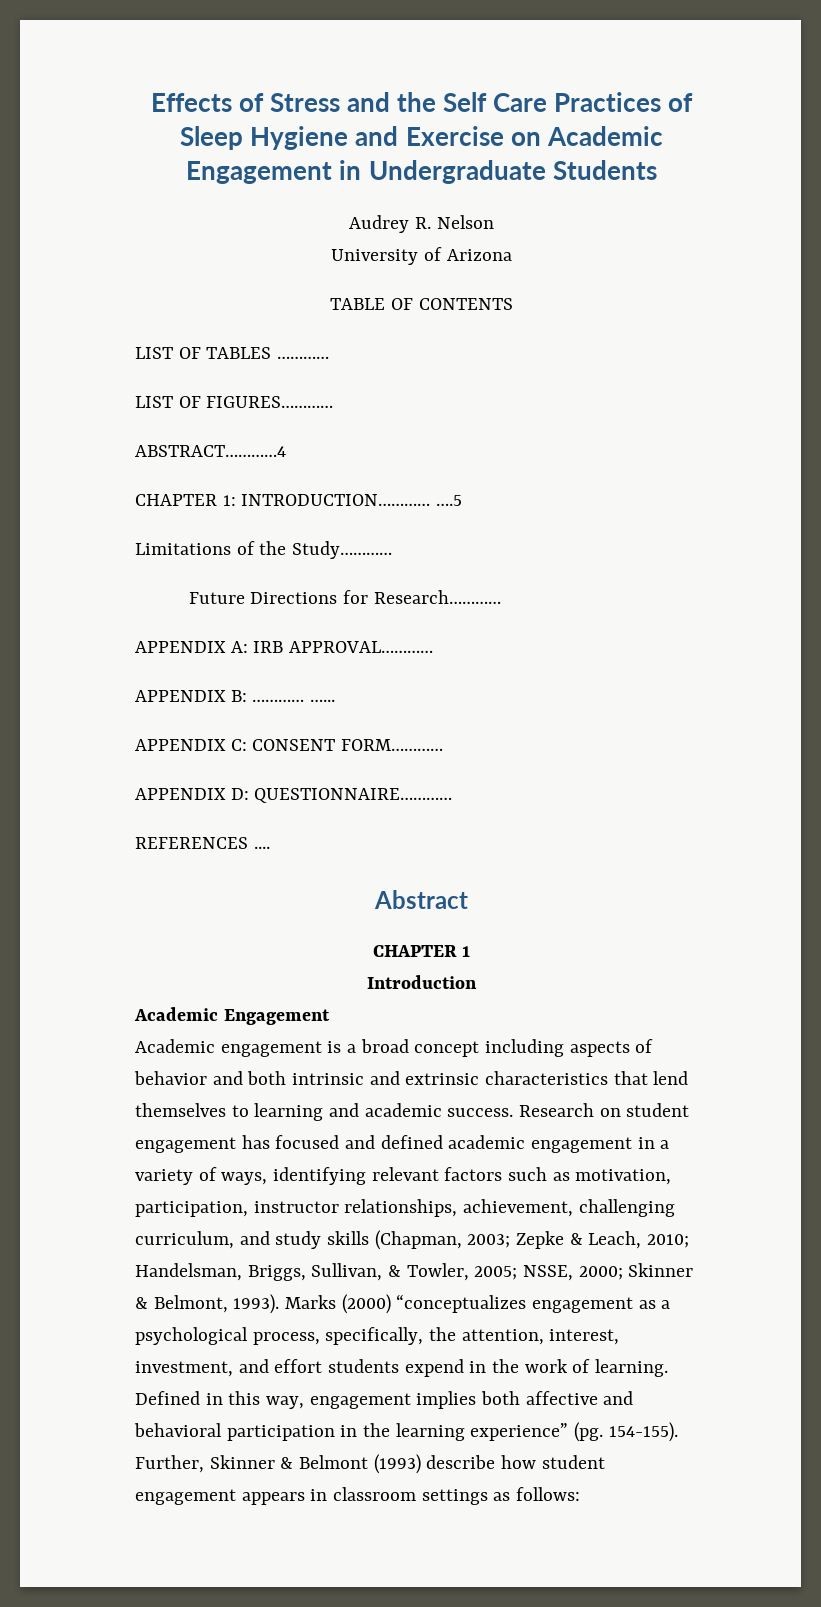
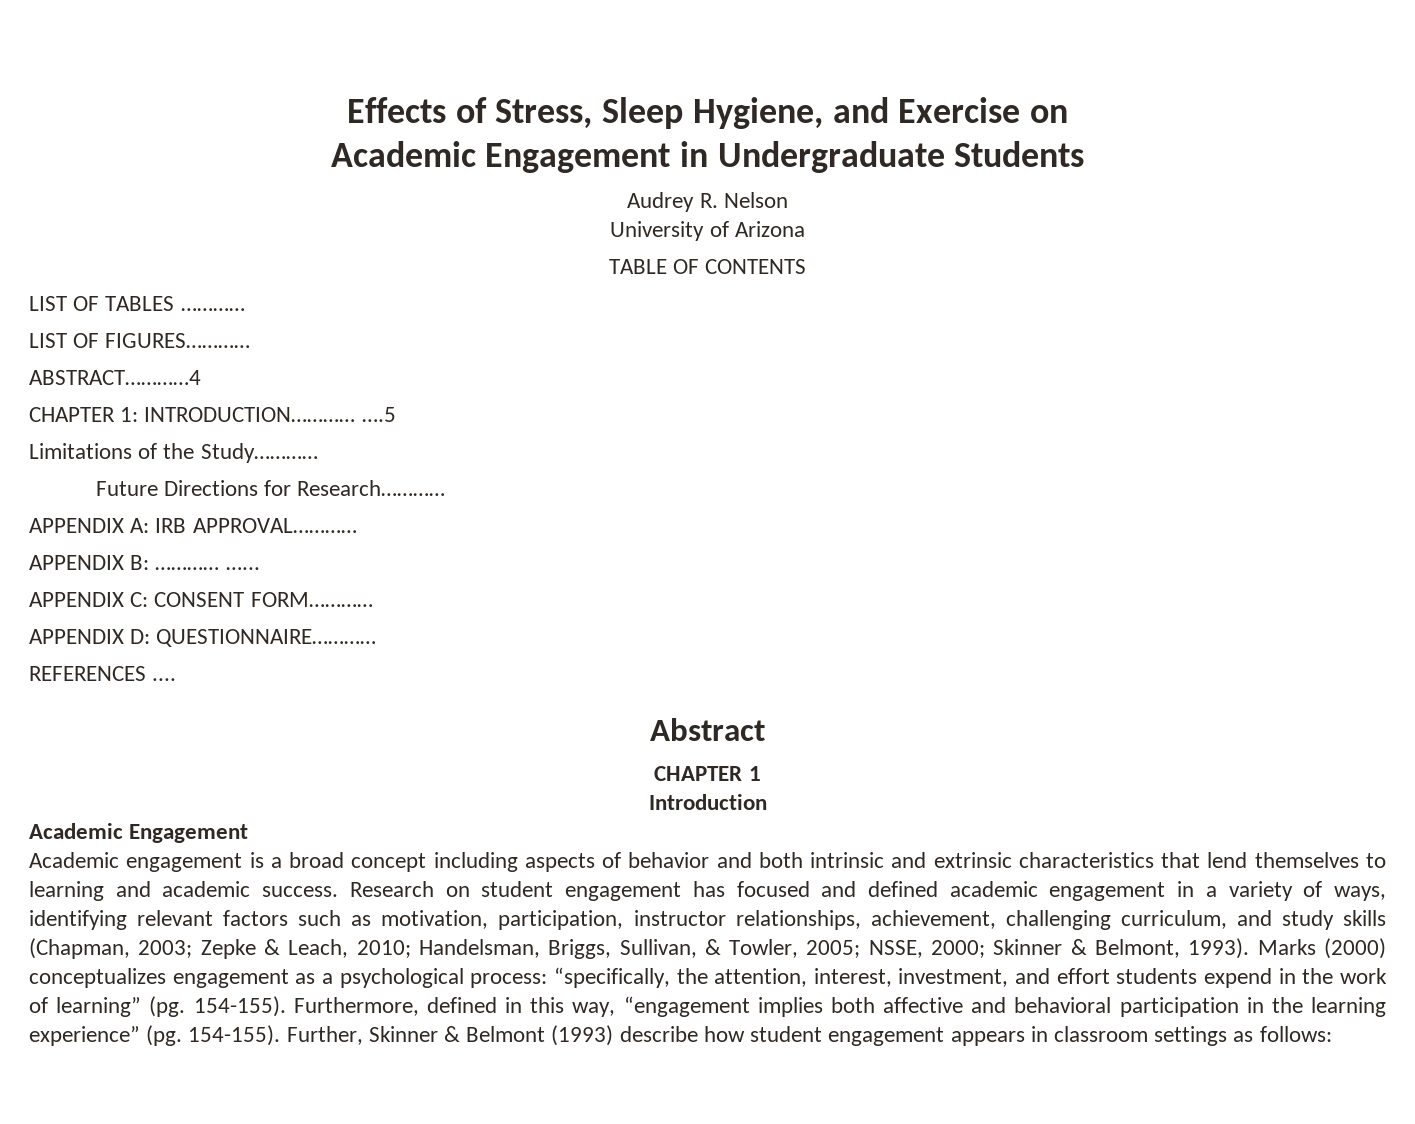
[269,92,694,112] [180,126,349,150] Stress and the Self Care Practices of Sleep Hygiene -> [495,97,823,129] Stress, Sleep Hygiene,
(541, 139) none -> (1069, 114) //
[396,1294,527,1313] “conceptualizes -> [29,968,166,988] conceptualizes
[252,1327,424,1345] process, specifically, -> [470,967,670,988] process: “specifically,
[595,1359,669,1377] [135,1391,200,1405] learning. Defined -> [56,996,497,1017] learning” (pg. 154-155). Furthermore, defined
[309,1393,411,1409] engagement -> [623,996,750,1017] “engagement

